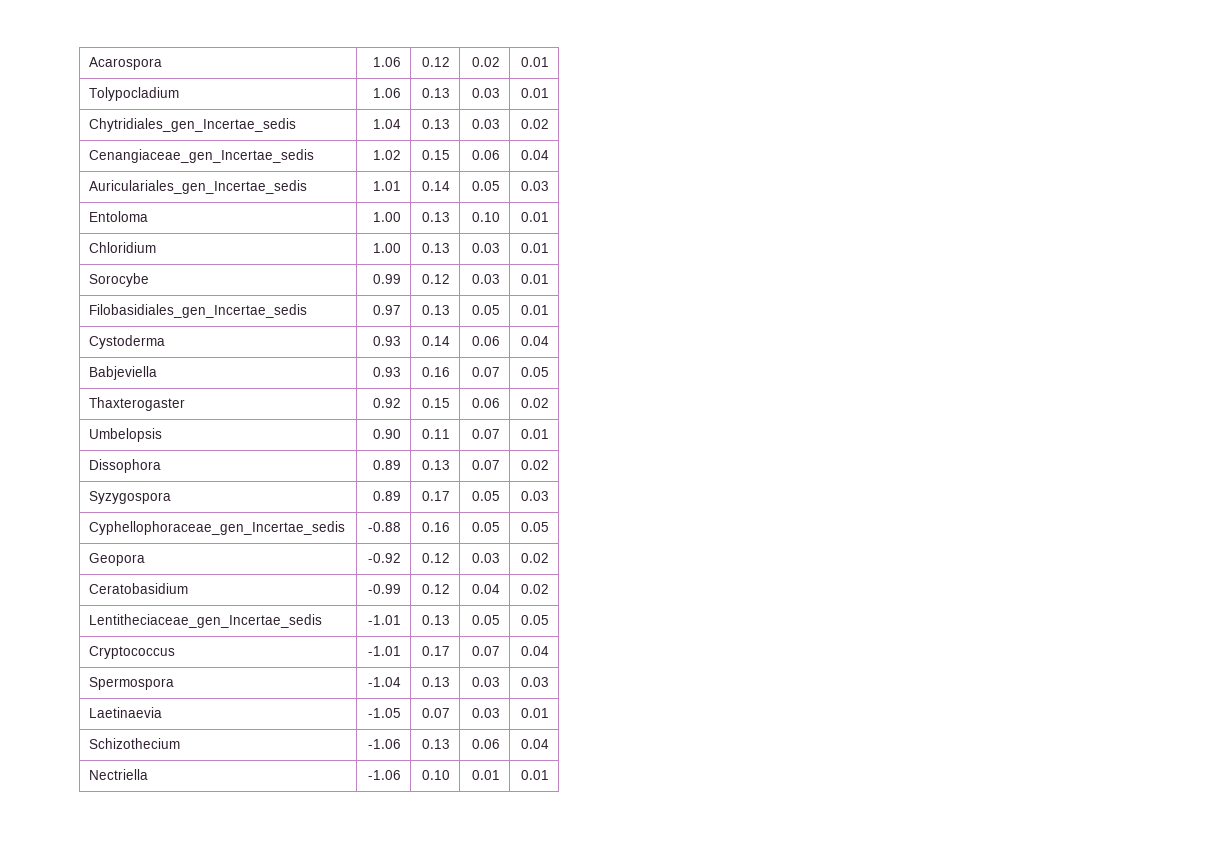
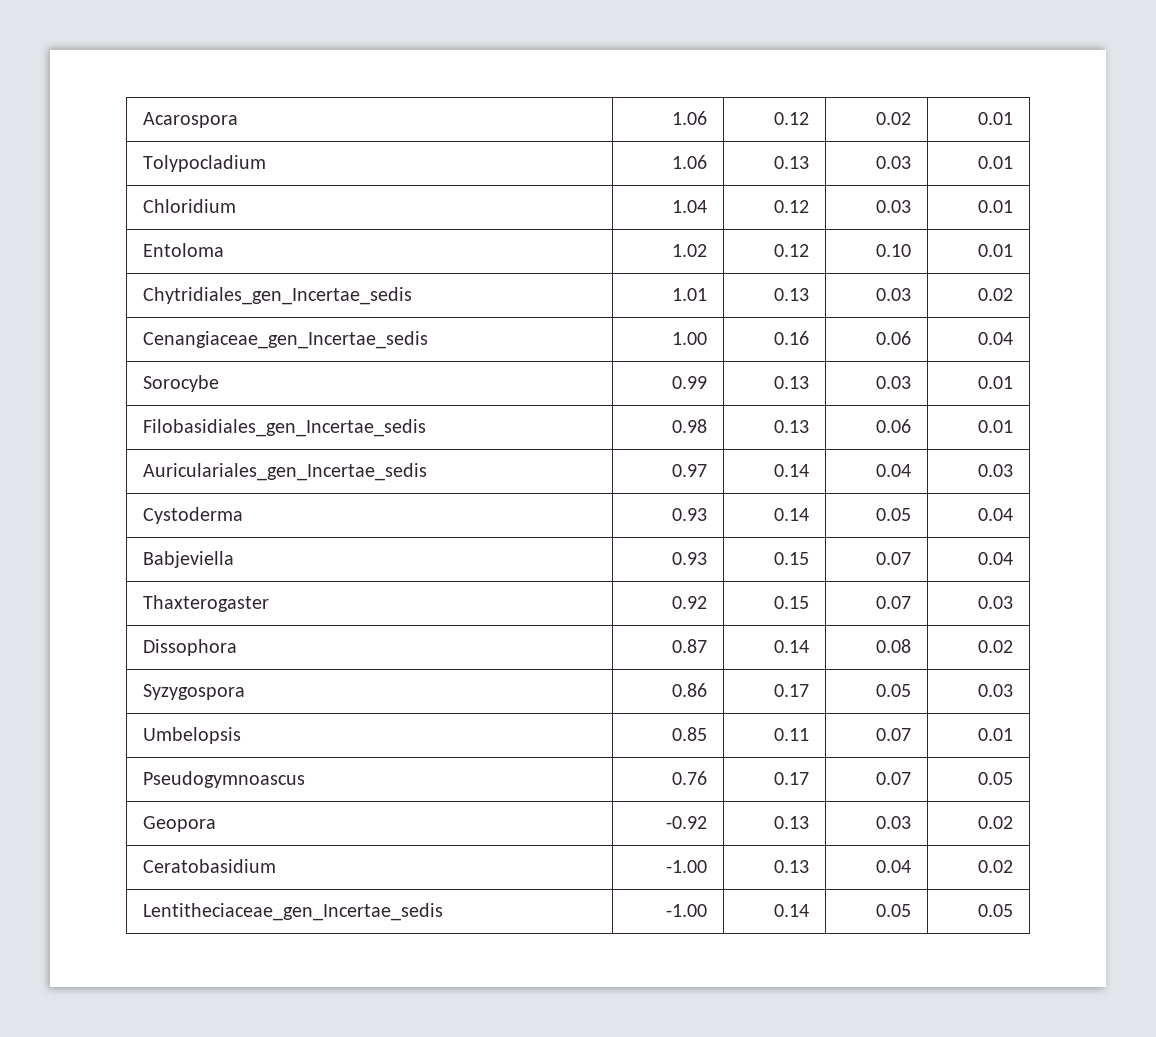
(549, 93) none -> [143,199,237,213] [671,200,707,213] [773,200,809,213] [875,200,911,213] [977,200,1013,213] [143,243,225,257] [671,244,707,257] [773,244,809,257] [875,244,911,257] [977,244,1013,257] // Chloridium | 1.04 | 0.12 | 0.03 | 0.01 // Entoloma | 1.02 | 0.12 | 0.10 | 0.01
[372,119,401,129] 1.04 -> [671,288,707,301] 1.01
[372,150,401,160] [421,150,450,160] [471,150,500,160] [520,150,549,160] [89,180,308,194] [372,181,401,191] [421,181,450,191] [471,181,500,191] [520,181,549,191] [89,211,149,222] [372,212,401,222] [421,212,450,222] [471,212,500,222] [520,212,549,222] [89,242,157,253] [372,243,401,253] [421,243,450,253] [471,243,500,253] [520,243,549,253] [89,273,150,287] [372,274,401,284] [421,274,450,284] [471,274,500,284] [520,274,549,284] [89,304,308,318] 1.02 | 0.15 | 0.06 | 0.04 // Auriculariales_gen_Incertae_sedis | 1.01 | 0.14 | 0.05 | 0.03 // Entoloma | 1.00 | 0.13 | 0.10 | 0.01 // Chloridium | 1.00 | 0.13 | 0.03 | 0.01 // Sorocybe | 0.99 | 0.12 | 0.03 | 0.01 // Filobasidiales_gen_Incertae_sedis -> [671,332,707,345] [773,331,809,345] [875,331,911,345] [977,332,1013,345] [143,375,220,392] [671,376,707,389] [773,376,809,389] [875,376,911,389] [977,376,1013,389] [143,419,427,437] [671,419,707,433] [773,420,809,433] [875,419,911,433] [977,420,1013,433] [143,463,428,481] 1.00 | 0.16 | 0.06 | 0.04 // Sorocybe | 0.99 | 0.13 | 0.03 | 0.01 // Filobasidiales_gen_Incertae_sedis | 0.98 | 0.13 | 0.06 | 0.01 // Auriculariales_gen_Incertae_sedis
[421,305,450,315] [471,305,500,315] [520,305,549,315] 0.13 | 0.05 | 0.01 -> [773,464,809,477] [875,464,911,477] [977,464,1013,477] 0.14 | 0.04 | 0.03
[471,336,500,346] 0.06 -> [875,508,911,521] 0.05
[421,367,450,377] [471,367,500,377] [520,367,549,377] 0.16 | 0.07 | 0.05 -> [773,552,809,565] [875,552,911,565] [977,552,1013,565] 0.15 | 0.07 | 0.04
[471,398,500,408] [520,398,549,408] 0.06 | 0.02 -> [875,596,911,609] [977,596,1013,609] [143,639,238,656] [671,639,707,653] [773,640,809,653] [875,639,911,653] [977,640,1013,653] [143,684,246,700] [671,683,707,697] [773,684,809,697] [875,684,911,697] [977,684,1013,697] 0.07 | 0.03 // Dissophora | 0.87 | 0.14 | 0.08 | 0.02 // Syzygospora | 0.86 | 0.17 | 0.05 | 0.03
[372,429,401,439] 0.90 -> [671,727,707,741] 0.85
[89,459,162,473] [372,460,401,470] [421,460,450,470] [471,460,500,470] [520,460,549,470] [89,491,172,504] [372,491,401,501] [421,491,450,501] [471,491,500,501] [520,491,549,501] [89,521,346,535] [367,522,401,532] [421,522,450,532] [471,522,500,532] Dissophora | 0.89 | 0.13 | 0.07 | 0.02 // Syzygospora | 0.89 | 0.17 | 0.05 | 0.03 // Cyphellophoraceae_gen_Incertae_sedis | -0.88 | 0.16 | 0.05 -> [143,771,306,788] [671,771,707,785] [773,772,809,785] [875,772,911,785] Pseudogymnoascus | 0.76 | 0.17 | 0.07
[421,553,450,563] 0.12 -> [773,816,809,829] 0.13
[367,584,401,594] [421,584,450,594] -0.99 | 0.12 -> [665,860,707,873] [773,860,809,873] -1.00 | 0.13
[367,615,401,625] [421,615,450,625] [471,615,500,625] [520,615,549,625] [89,646,176,659] [367,646,401,656] [421,646,450,656] [471,646,500,656] [520,646,549,656] [89,677,175,690] [367,677,401,687] [421,677,450,687] [471,677,500,687] [520,677,549,687] [89,707,163,718] [367,708,401,718] [421,708,450,718] [471,708,500,718] [520,708,549,718] [89,738,181,749] [367,739,401,749] [421,739,450,749] [471,739,500,749] [520,739,549,749] [89,769,149,780] [367,770,401,780] [421,770,450,780] [471,770,500,780] [520,770,549,780] -1.01 | 0.13 | 0.05 | 0.05 // Cryptococcus | -1.01 | 0.17 | 0.07 | 0.04 // Spermospora | -1.04 | 0.13 | 0.03 | 0.03 // Laetinaevia | -1.05 | 0.07 | 0.03 | 0.01 // Schizothecium | -1.06 | 0.13 | 0.06 | 0.04 // Nectriella | -1.06 | 0.10 | 0.01 | 0.01 -> [665,904,707,917] [773,904,809,917] [875,904,911,917] [977,904,1013,917] -1.00 | 0.14 | 0.05 | 0.05

